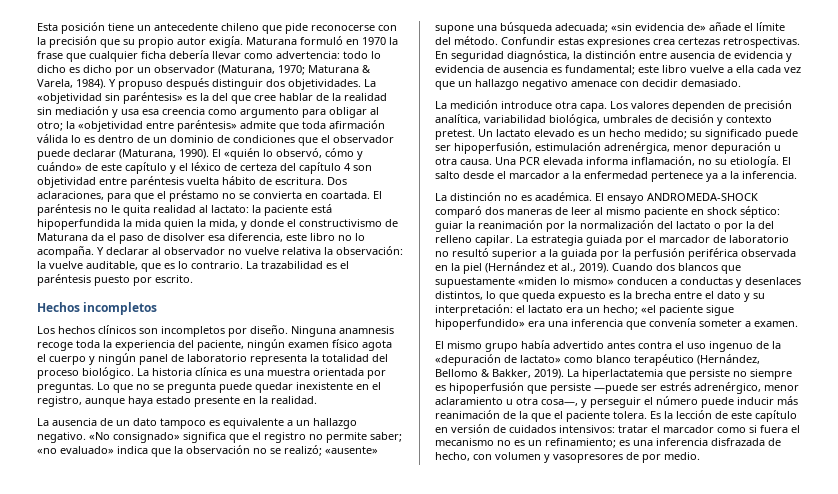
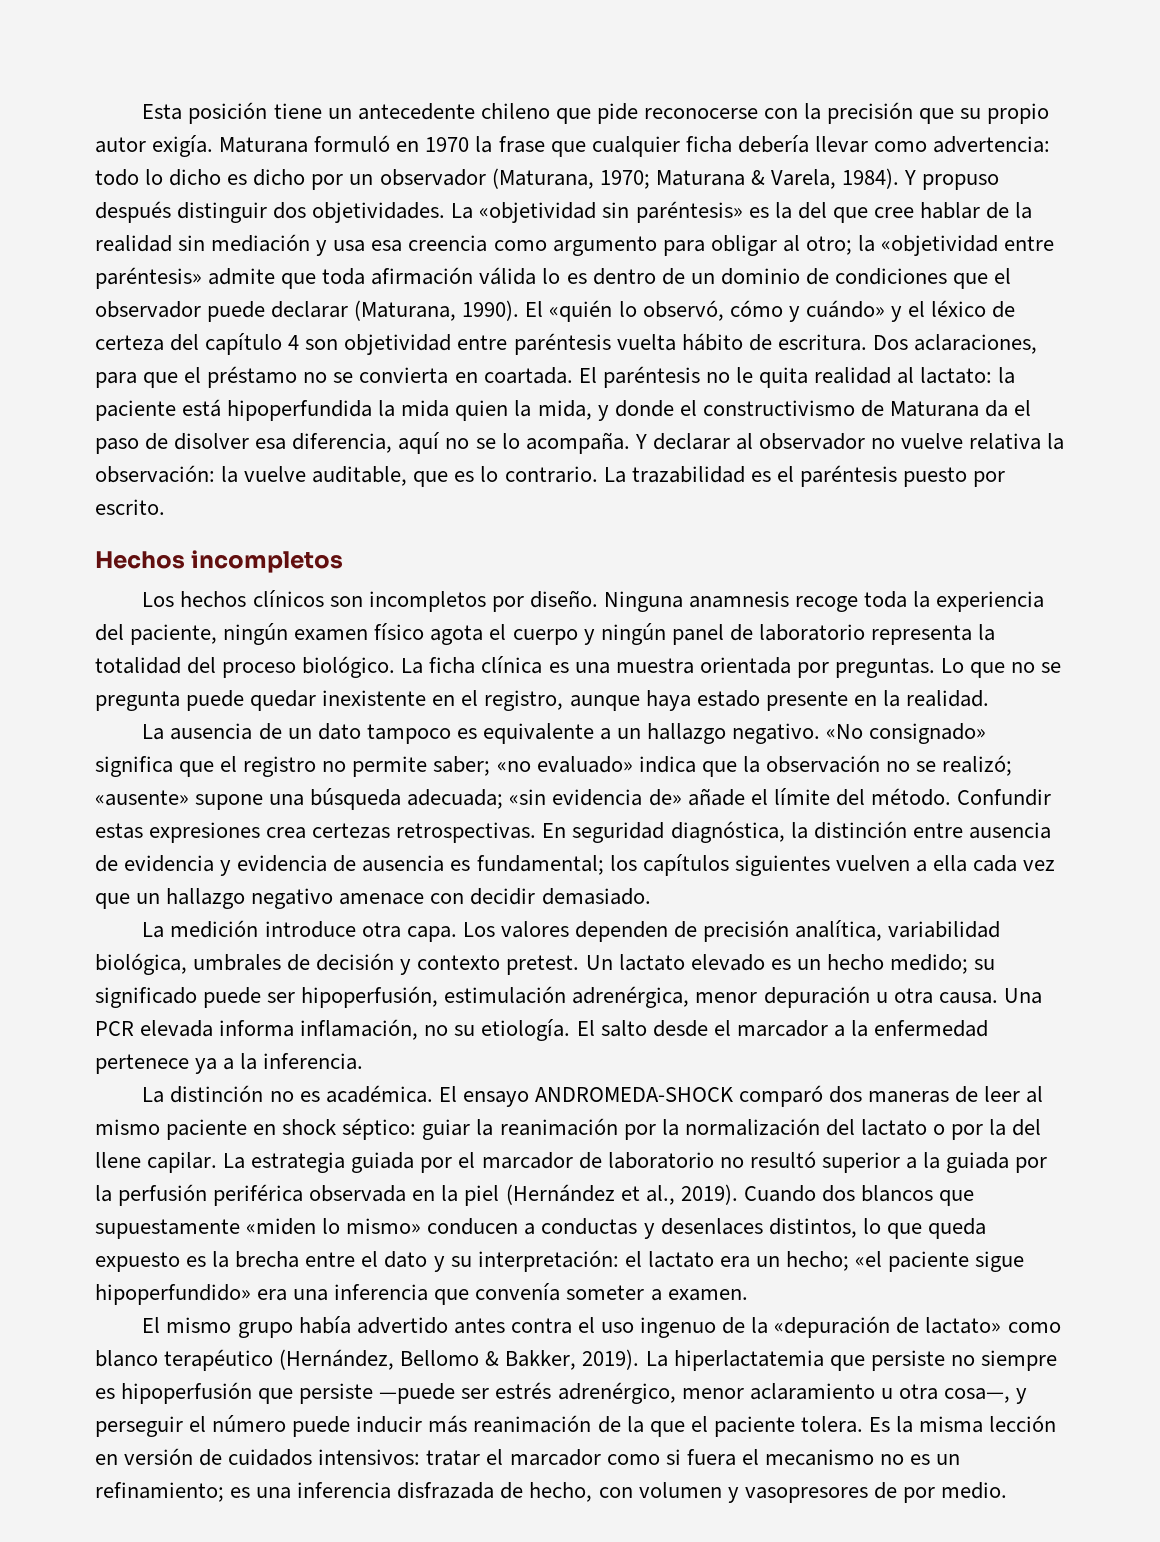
[85,162,167,174] de este capítulo -> (885, 309) none
[286,233,352,241] este libro no -> [398,432,496,454] aquí no se
[152,368,192,376] historia -> [429,657,476,674] ficha
[638,65,724,73] este libro vuelve -> [609,854,910,876] los capítulos siguientes vuelven
[435,235,472,243] relleno -> [95,1152,141,1168] llene
[676,410,797,422] lección de este capítulo -> [919,1415,1057,1433] misma lección

